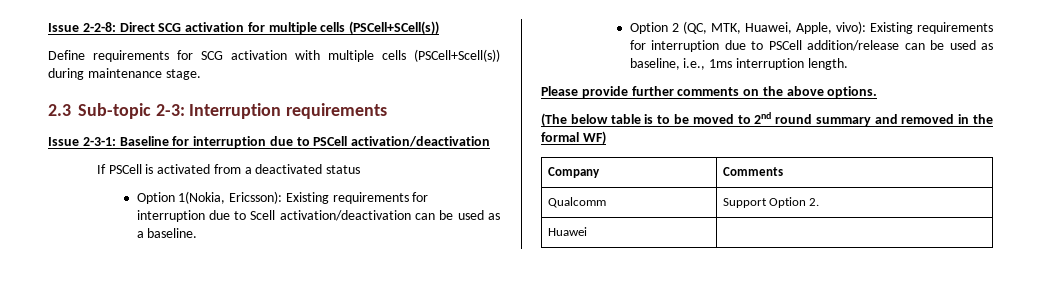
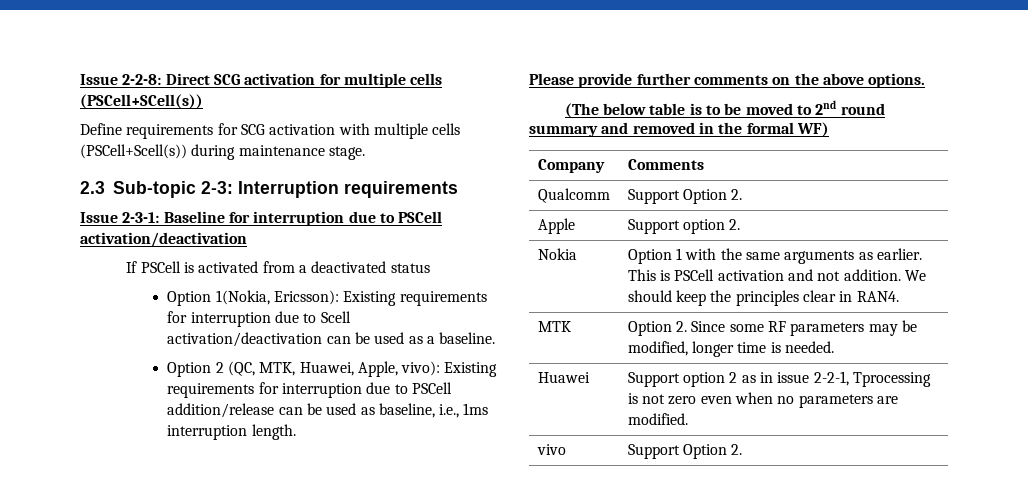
[547,227,587,236] Huawei | -> [537,218,575,234] [627,219,741,234] [537,248,577,260] [627,248,923,264] [627,269,927,281] [627,290,899,306] [537,321,571,332] [627,320,918,336] [627,341,835,357] [537,372,590,383] [627,371,932,387] [627,392,899,408] [627,413,688,425] [536,444,566,455] [627,444,743,459] Apple | Support option 2. // Nokia | Option 1 with the same arguments as earlier. This is PSCell activation and not addition. We should keep the principles clear in RAN4. // MTK | Option 2. Since some RF parameters may be modified, longer time is needed. // Huawei | Support option 2 as in issue 2-2-1, Tprocessing is not zero even when no parameters are modified. // vivo | Support Option 2.

